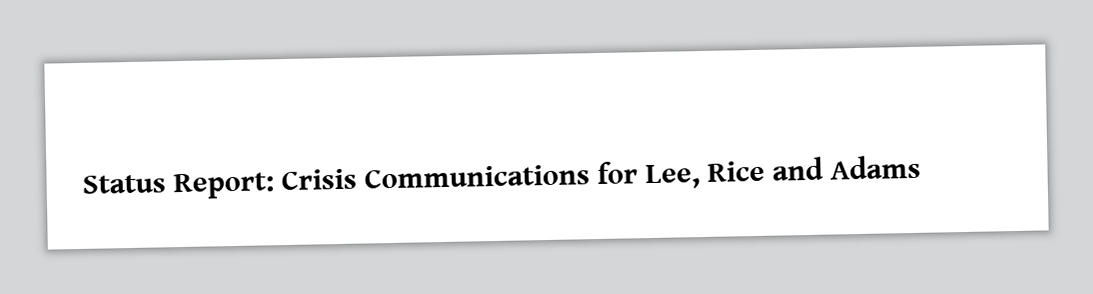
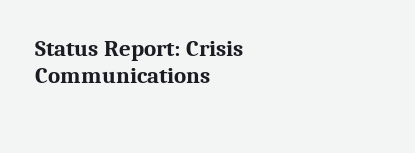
[597,154,921,190] for Lee, Rice and Adams -> (210, 75) none

